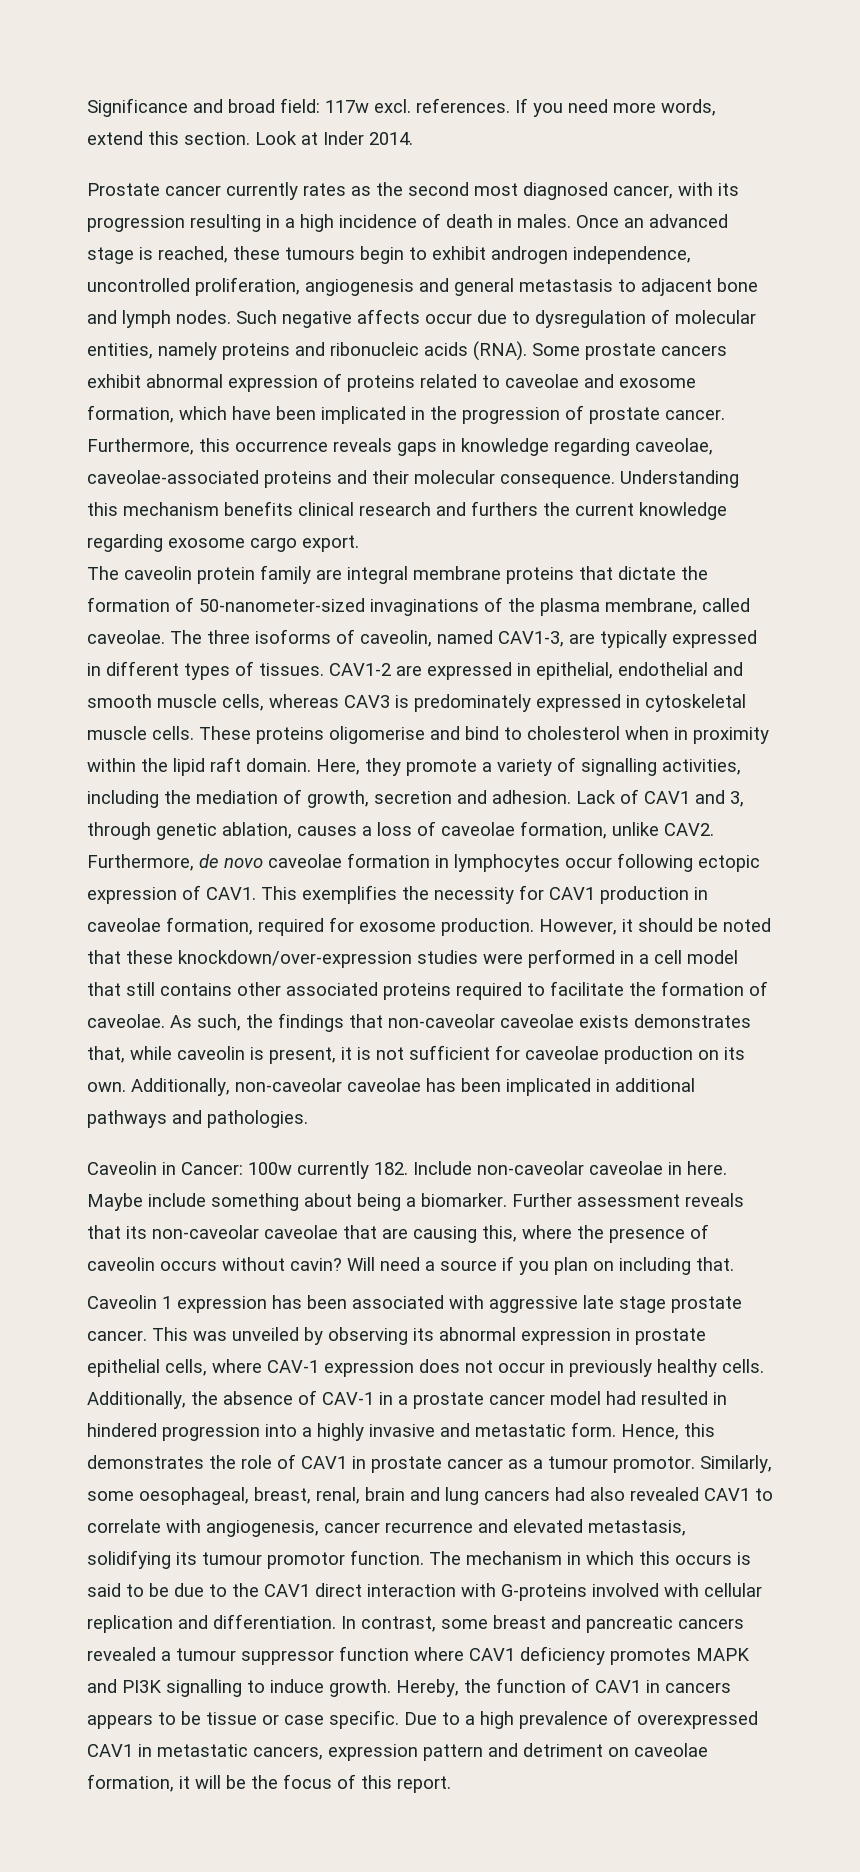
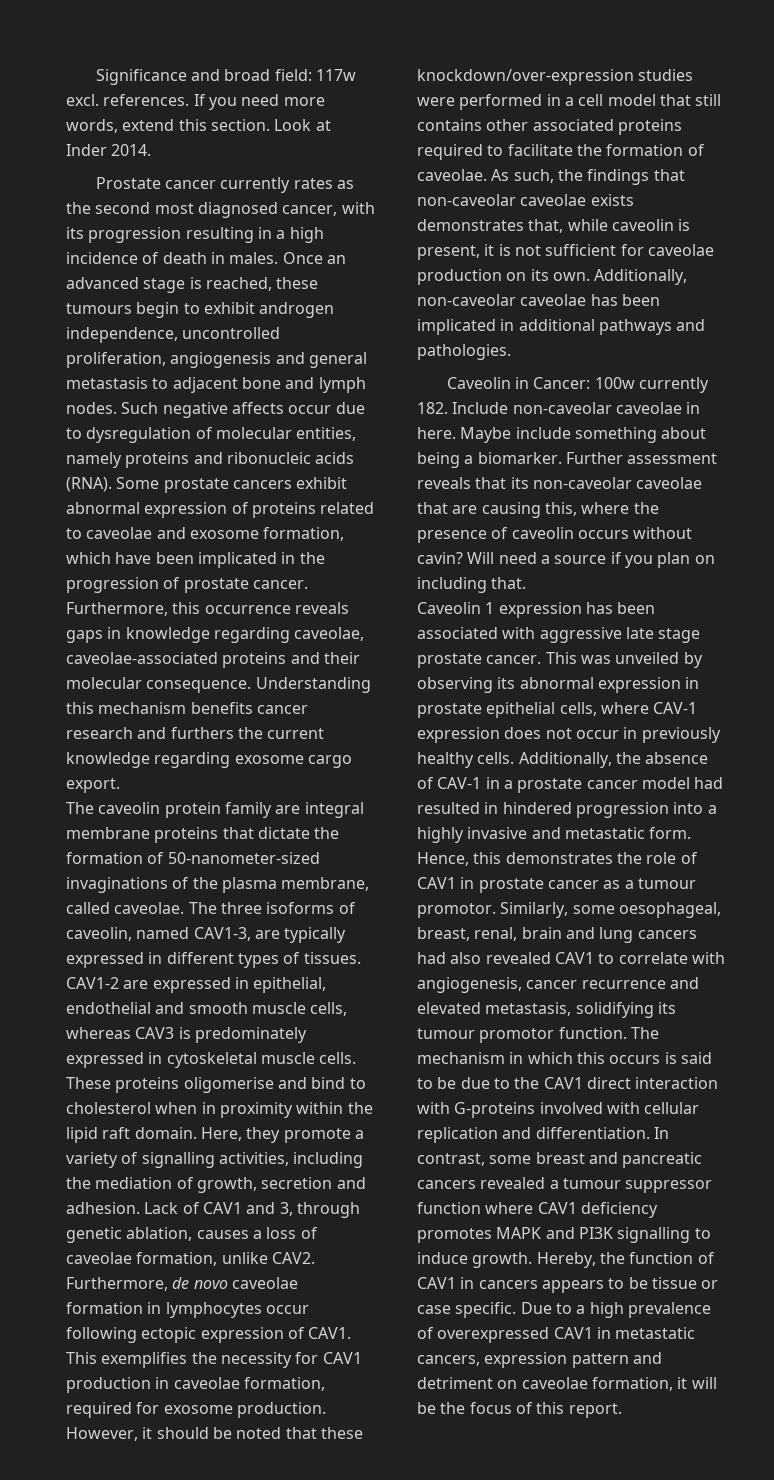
[298,502,354,516] clinical -> [256,705,308,714] cancer

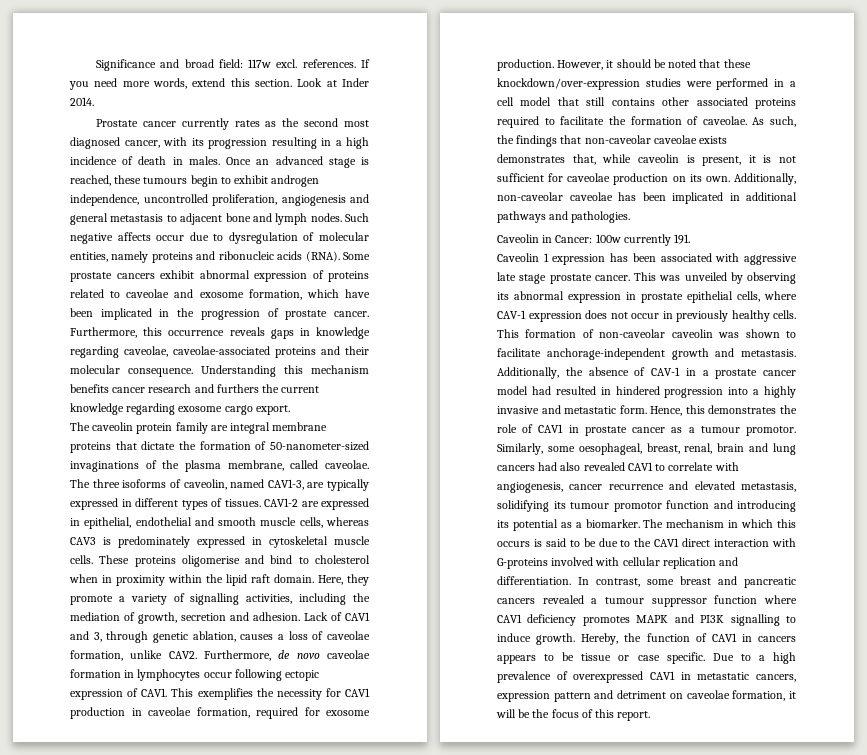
[417,402,701,414] [417,427,707,443] [417,452,718,468] [417,477,703,489] [417,502,659,518] [417,527,693,543] [417,552,715,568] [417,577,527,593] 182. Include non-caveolar caveolae in here. Maybe include something about being a biomarker. Further assessment reveals that its non-caveolar caveolae that are causing this, where the presence of caveolin occurs without cavin? Will need a source if you plan on including that. -> [674,234,691,244] 191.
(515, 758) none -> [497,329,796,338] [497,348,796,360] This formation of non-caveolar caveolin was shown to facilitate anchorage-independent growth and metastasis.
[558,1027,627,1039] function. -> [666,500,796,512] [497,519,640,531] function and introducing its potential as a biomarker.

